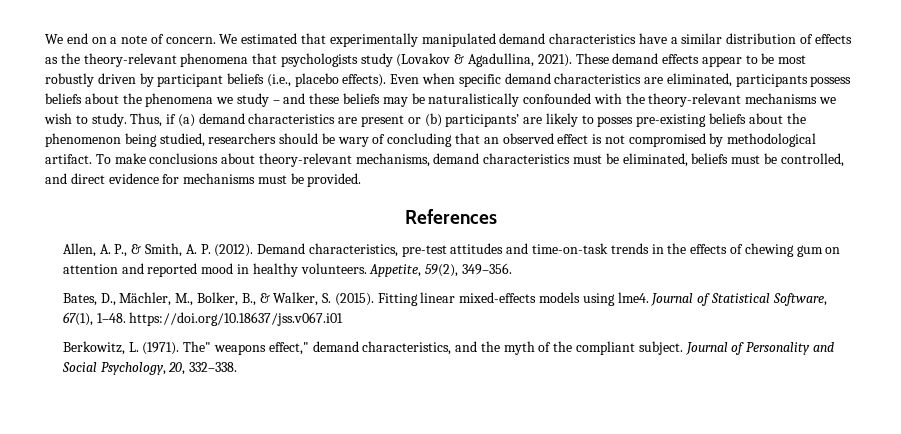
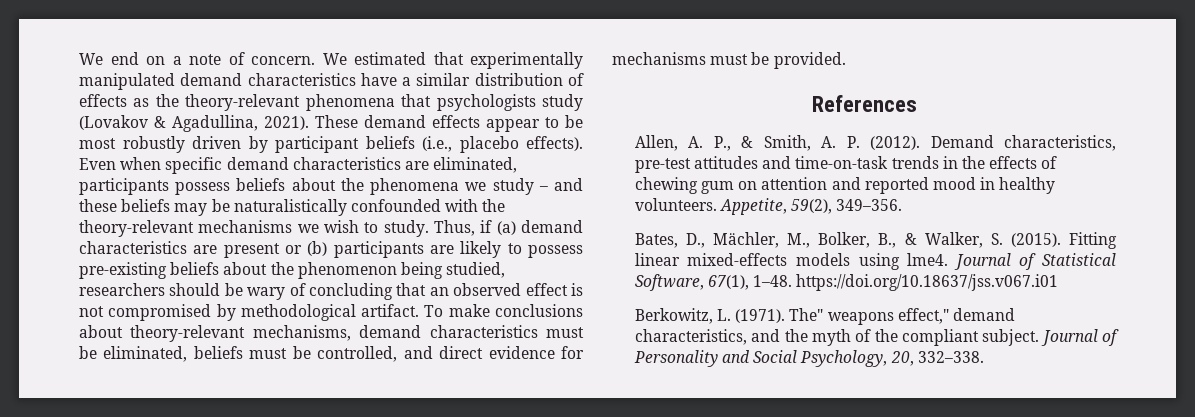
[445,114,520,127] participants’ -> [333,241,424,258] participants
[597,116,634,127] posses -> [528,245,583,258] possess

